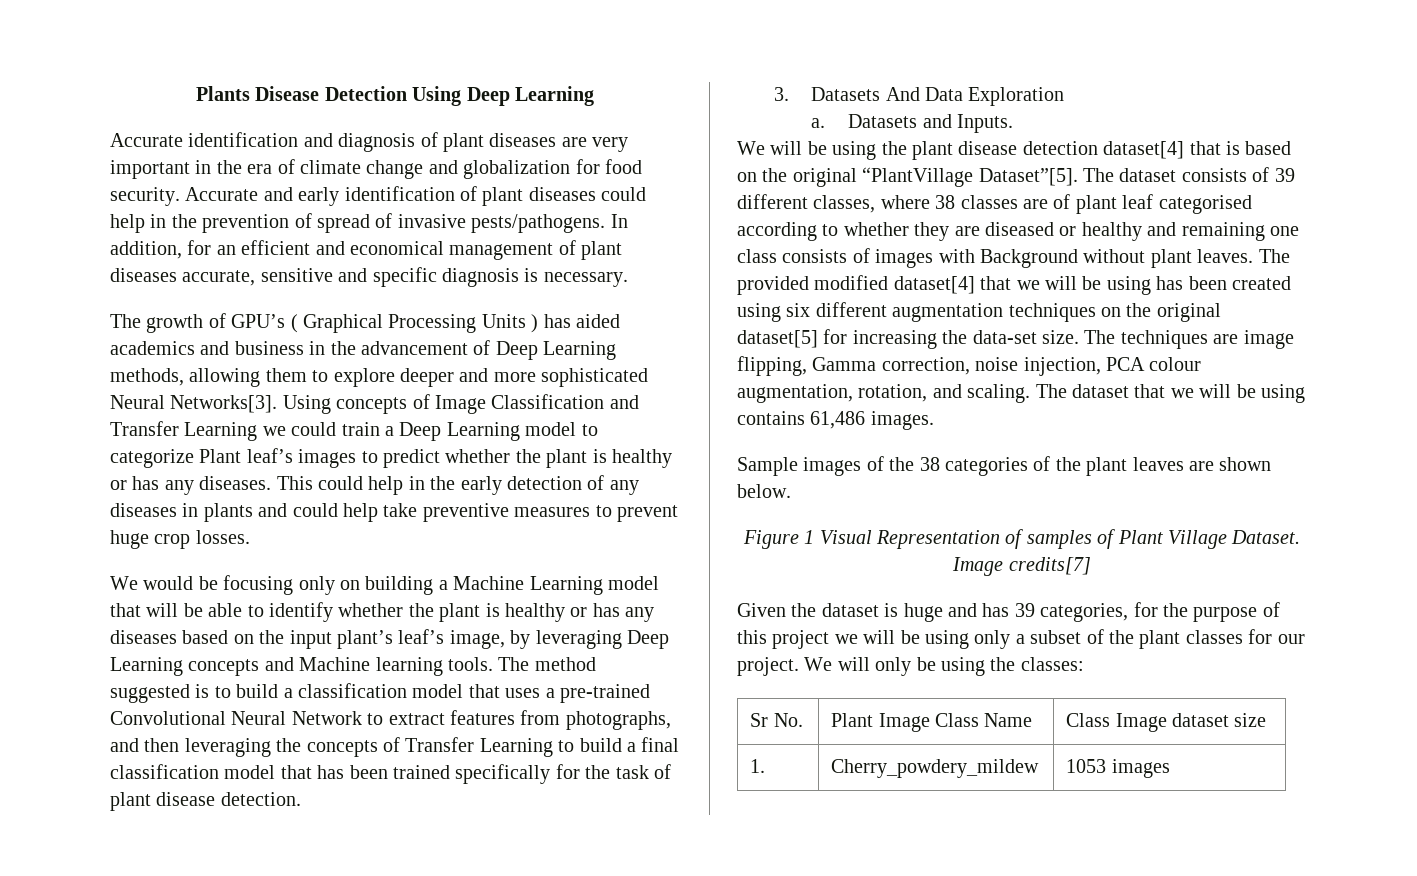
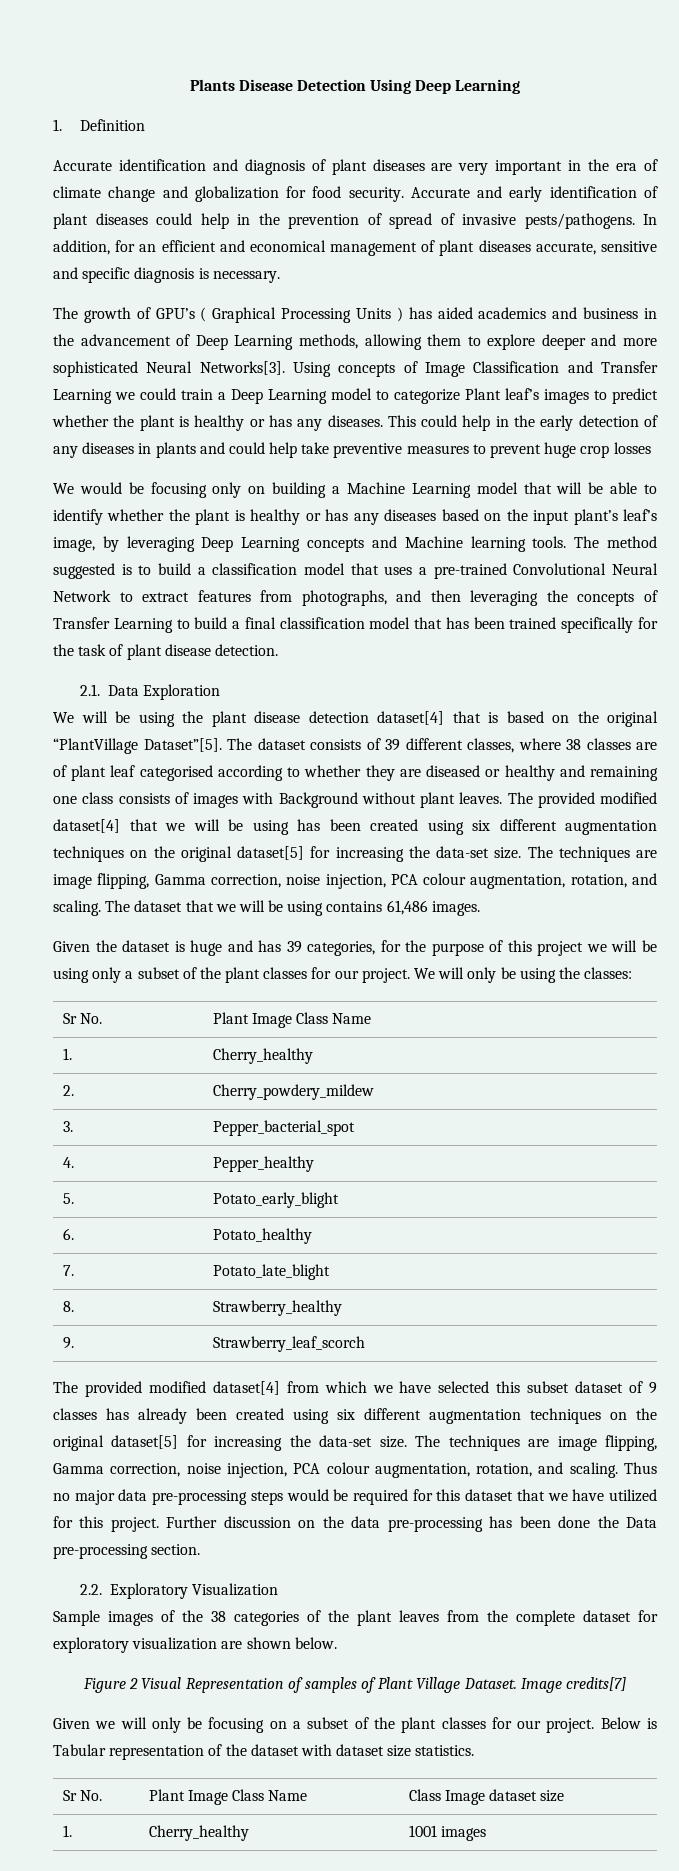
(594, 96) none -> [53,119,146,131] // 1. Definition
[195,530,250,544] losses. -> [613,442,651,454] losses
[774,87,920,101] 3. Datasets And -> [80,684,101,696] 2.1.
[811,114,1014,133] // a. Datasets and Inputs. -> (221, 692) none
[737,456,1272,476] [737,484,791,498] [742,529,1301,549] [952,557,1091,576] // Sample images of the 38 categories of the plant leaves are shown below. // Figure 1 Visual Representation of samples of Plant Village Dataset. Image credits[7] -> (480, 908) none
(1033, 720) none -> [62,1048,72,1060] [212,1048,313,1064] [62,1085,74,1096] [212,1084,374,1100] [62,1121,73,1132] [212,1120,355,1136] [62,1157,74,1168] [212,1156,314,1172] [62,1193,74,1204] [212,1192,339,1208] [62,1228,74,1240] [212,1228,312,1244] [62,1265,74,1276] [212,1264,330,1280] [62,1301,74,1312] [212,1300,342,1316] [62,1337,74,1349] [212,1336,365,1352] [53,1381,657,1397] [53,1408,657,1424] [53,1435,657,1451] [53,1462,657,1478] [53,1489,657,1505] [53,1516,657,1532] [53,1544,201,1559] [80,1583,279,1599] [53,1610,658,1626] [53,1637,337,1653] [82,1677,627,1693] [53,1717,657,1733] [53,1744,475,1760] [62,1790,102,1801] [148,1789,308,1805] // 1. | Cherry_healthy // 2. | Cherry_powdery_mildew // 3. | Pepper_bacterial_spot // 4. | Pepper_healthy // 5. | Potato_early_blight // 6. | Potato_healthy // 7. | Potato_late_blight // 8. | Strawberry_healthy // 9. | Strawberry_leaf_scorch // The provided modified dataset[4] from which we have selected this subset dataset of 9 classes has already been created using six different augmentation techniques on the original dataset[5] for increasing the data-set size. The techniques are image flipping, Gamma correction, noise injection, PCA colour augmentation, rotation, and scaling. Thus no major data pre-processing steps would be required for this dataset that we have utilized for this project. Further discussion on the data pre-processing has been done the Data pre-processing section. // 2.2. Exploratory Visualization // Sample images of the 38 categories of the plant leaves from the complete dataset for exploratory visualization are shown below. // Figure 2 Visual Representation of samples of Plant Village Dataset. Image credits[7] // Given we will only be focusing on a subset of the plant classes for our project. Below is Tabular representation of the dataset with dataset size statistics. // Sr No. | Plant Image Class Name
[831,759,1040,778] [1066,759,1107,773] Cherry_powdery_mildew | 1053 -> [148,1825,249,1841] [408,1825,437,1837] Cherry_healthy | 1001

